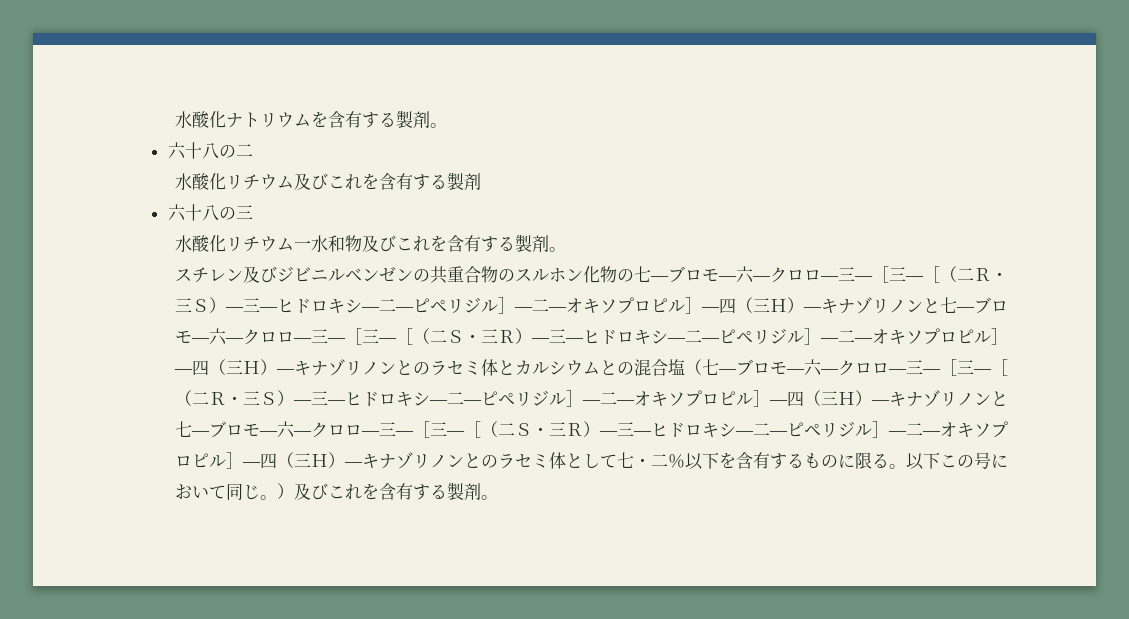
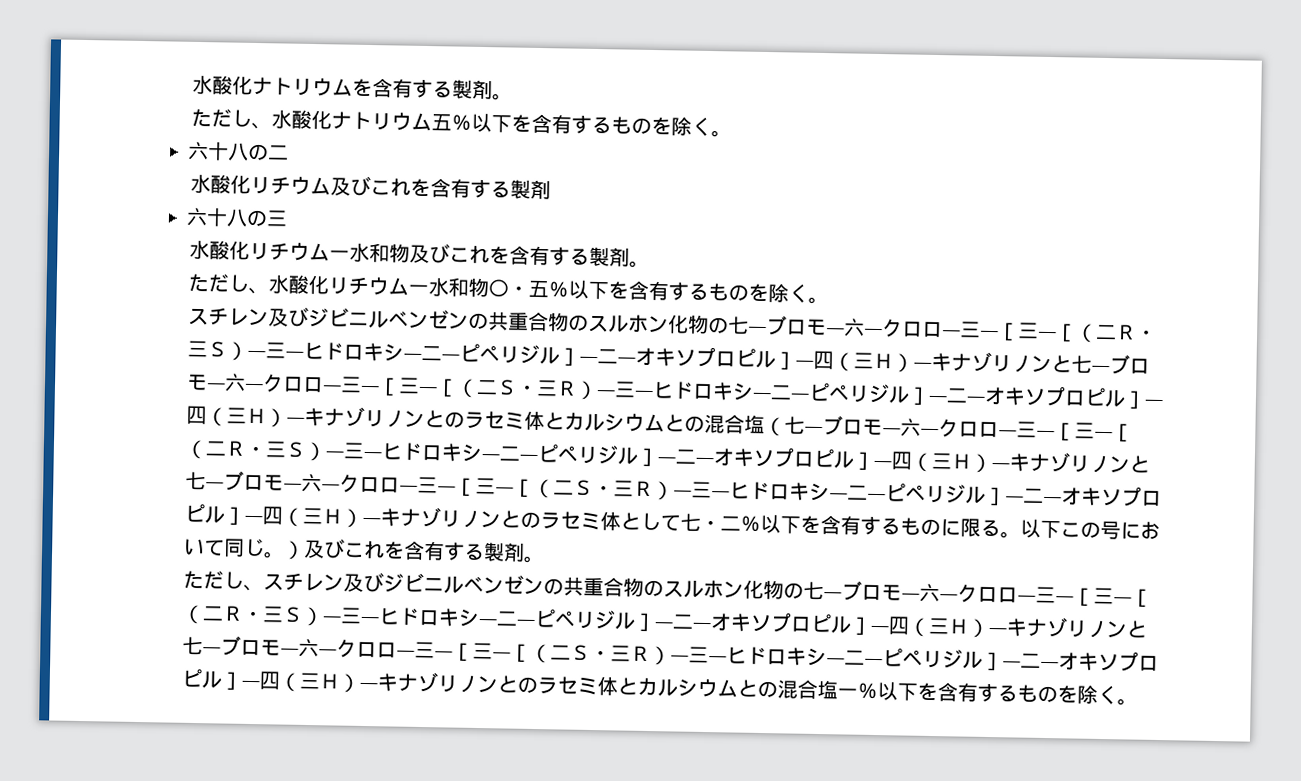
(447, 125) none -> [190,108,732,138] // ただし、水酸化ナトリウム五％以下を含有するものを除く。
(566, 249) none -> [187,273,829,305] // ただし、水酸化リチウム一水和物〇・五％以下を含有するものを除く。
(498, 497) none -> [182,570,1152,608] [181,604,1148,639] [181,635,1159,672] [180,668,1138,706] // ただし、スチレン及びジビニルベンゼンの共重合物のスルホン化物の七―ブロモ―六―クロロ―三―［三―［（二Ｒ・三Ｓ）―三―ヒドロキシ―二―ピペリジル］―二―オキソプロピル］―四（三Ｈ）―キナゾリノンと七―ブロモ―六―クロロ―三―［三―［（二Ｓ・三Ｒ）―三―ヒドロキシ―二―ピペリジル］―二―オキソプロピル］―四（三Ｈ）―キナゾリノンとのラセミ体とカルシウムとの混合塩一％以下を含有するものを除く。

